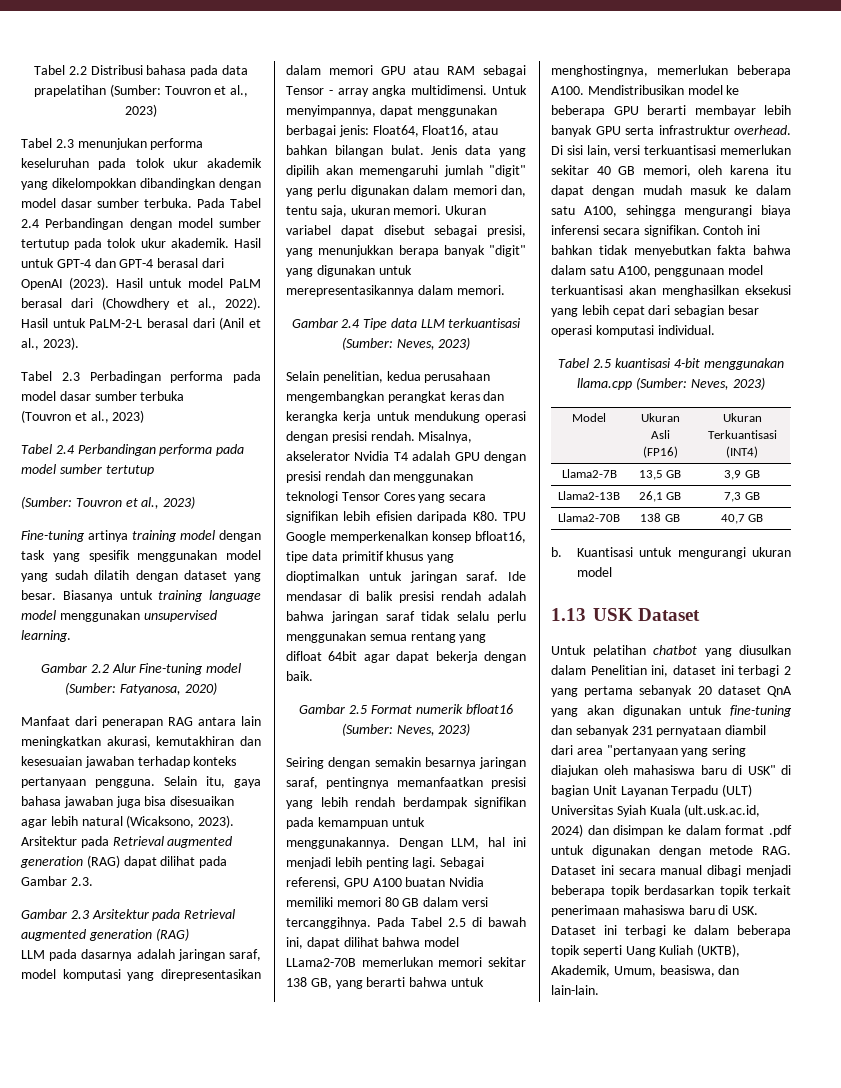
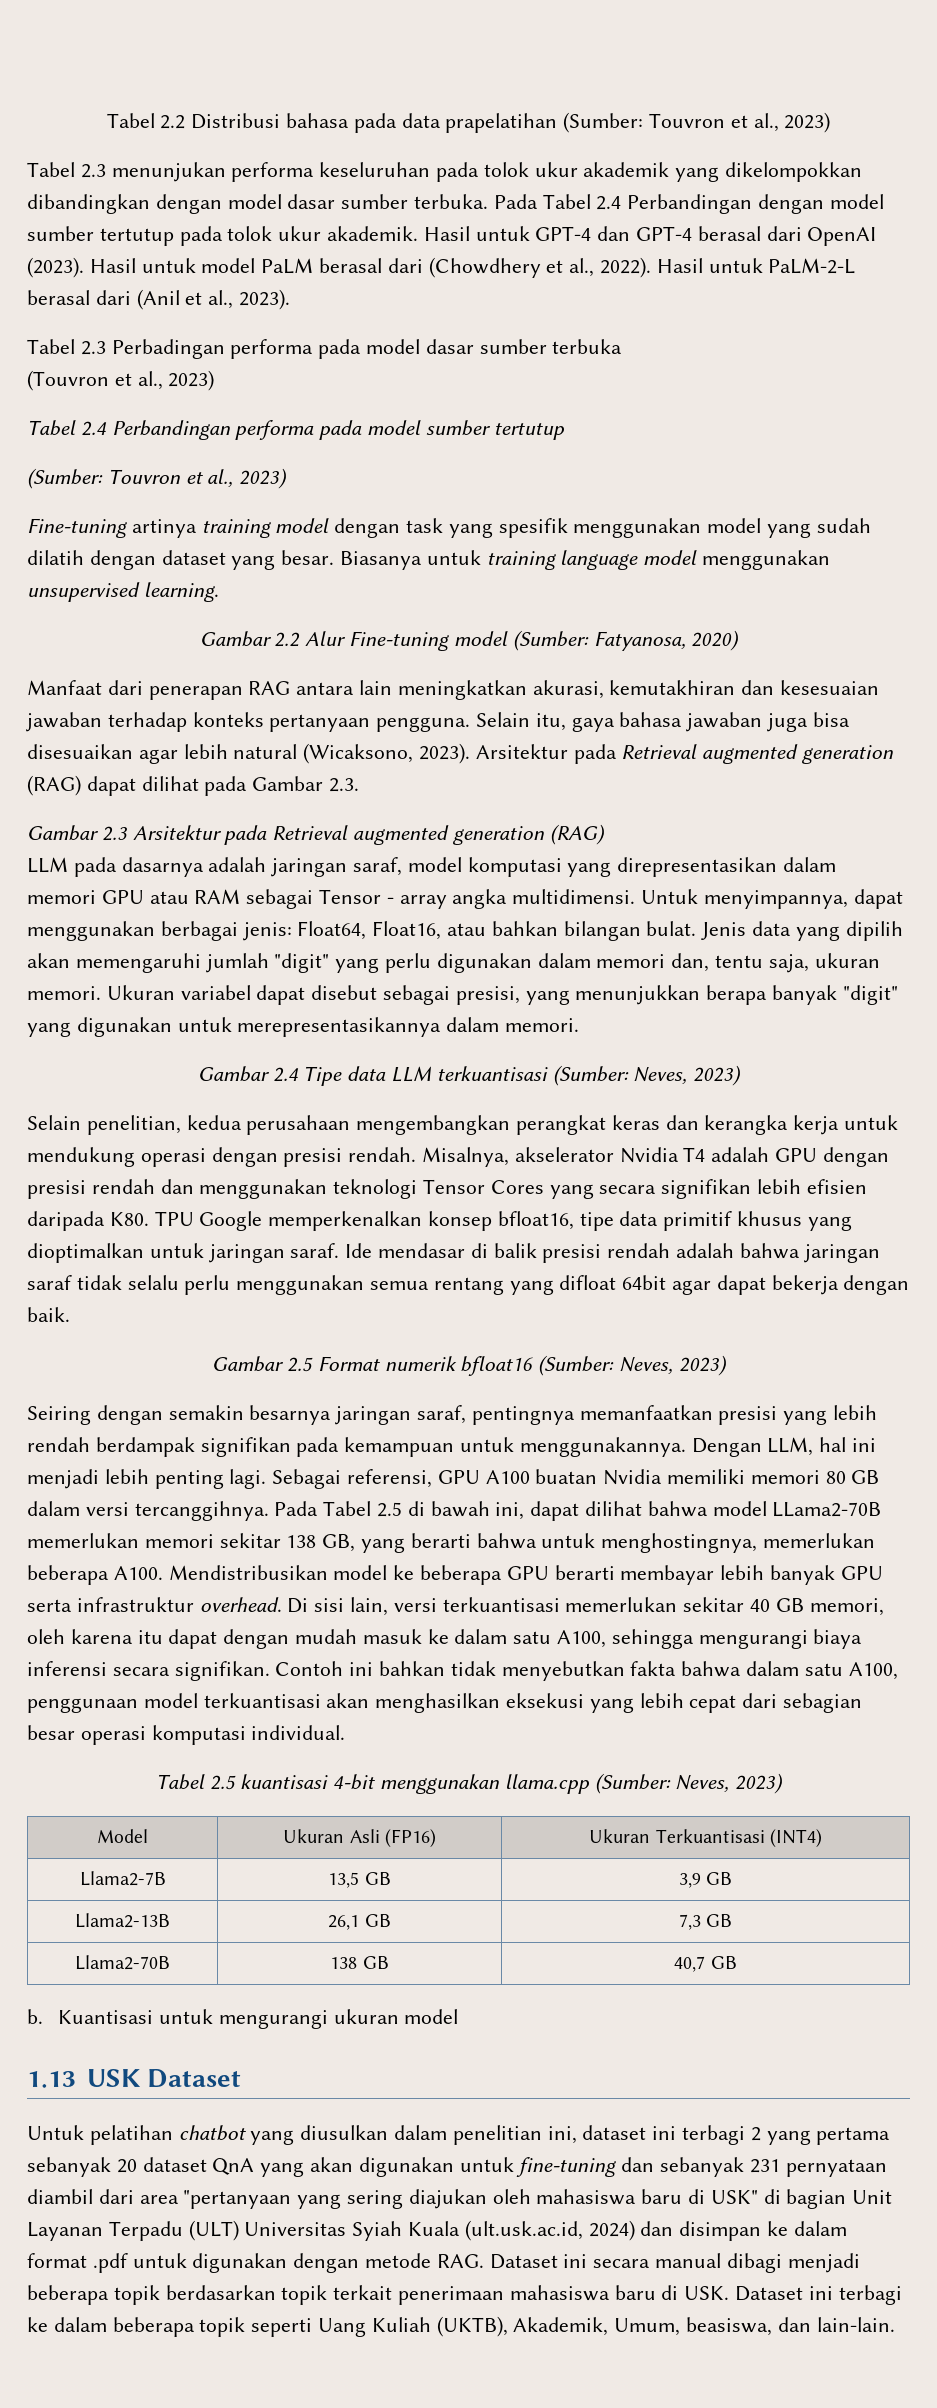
[590,665,647,675] Penelitian -> [452,2125,542,2145] penelitian

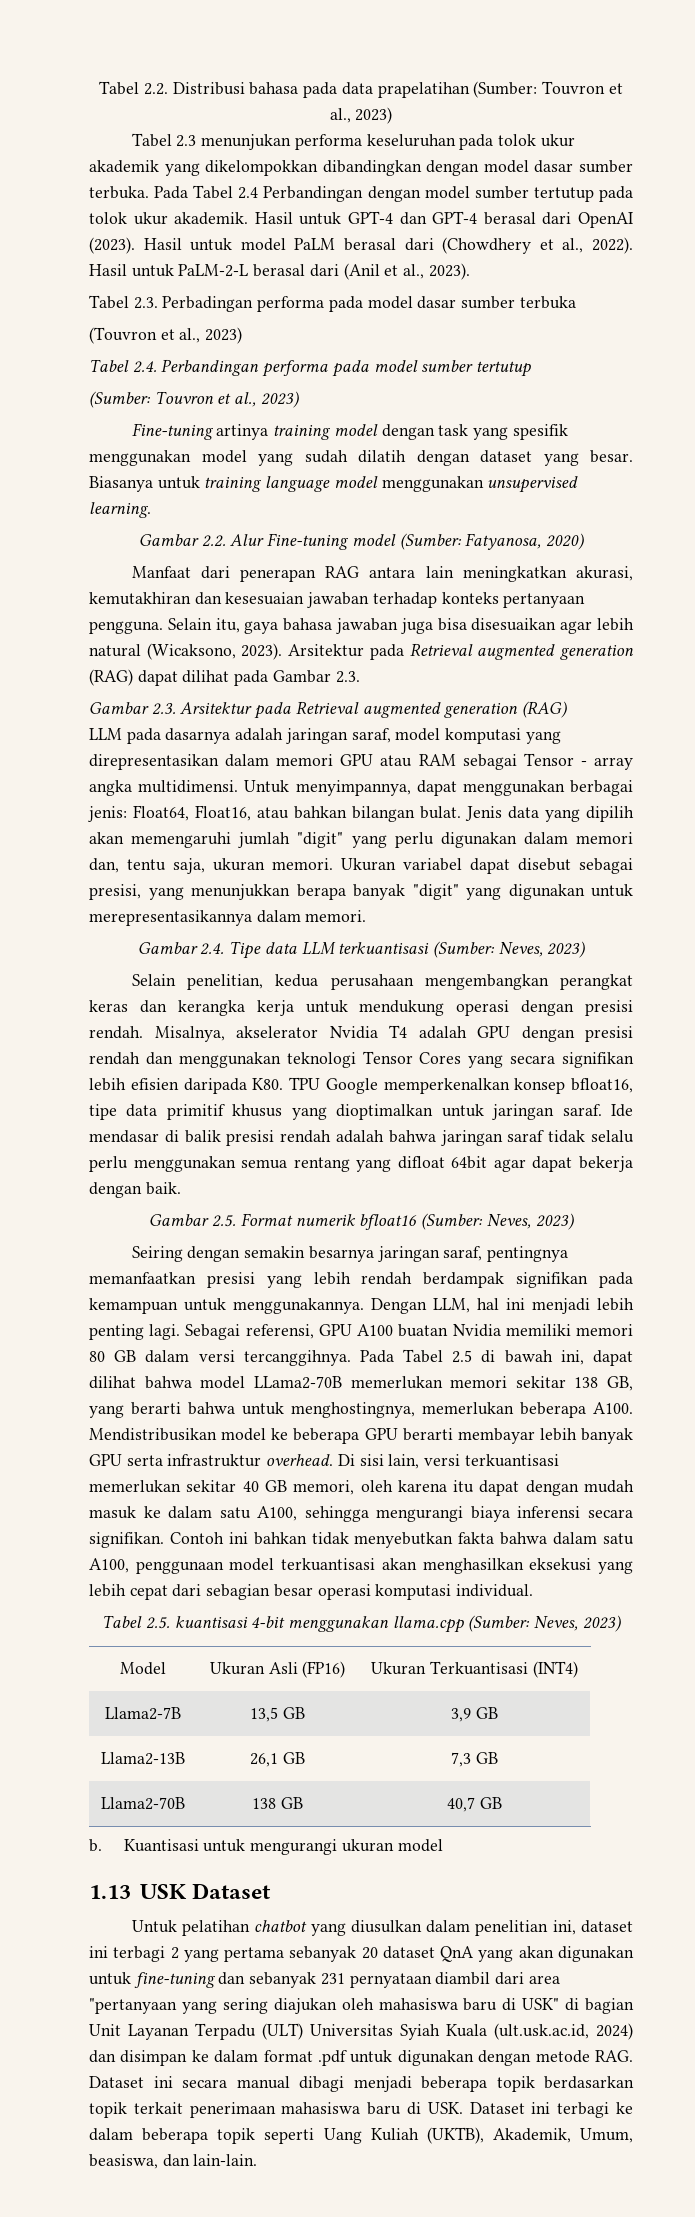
[106,113,186,129] Tabel 2.2 -> [99,81,168,95] Tabel 2.2.
[80,341,106,355] 2.3 -> [133,297,158,309] 2.3.
[80,421,107,436] 2.4 -> [132,361,157,373] 2.4.
[274,632,301,647] 2.2 -> [201,535,226,547] 2.2.
[101,826,127,841] 2.3 -> [151,703,176,715] 2.3.
[272,1067,299,1082] 2.4 -> [200,943,225,955] 2.4.
[286,1357,313,1372] 2.5 -> [212,1215,237,1227] 2.5.
[209,1775,236,1790] 2.5 -> [145,1617,170,1629] 2.5.

